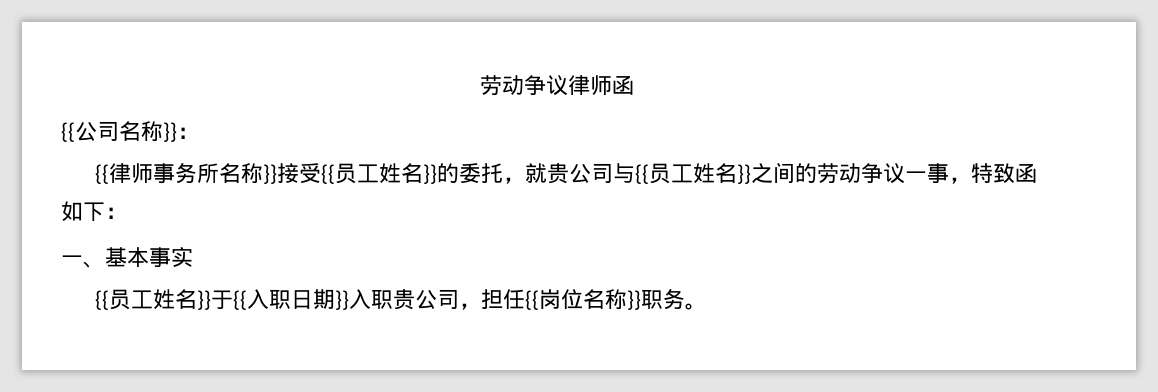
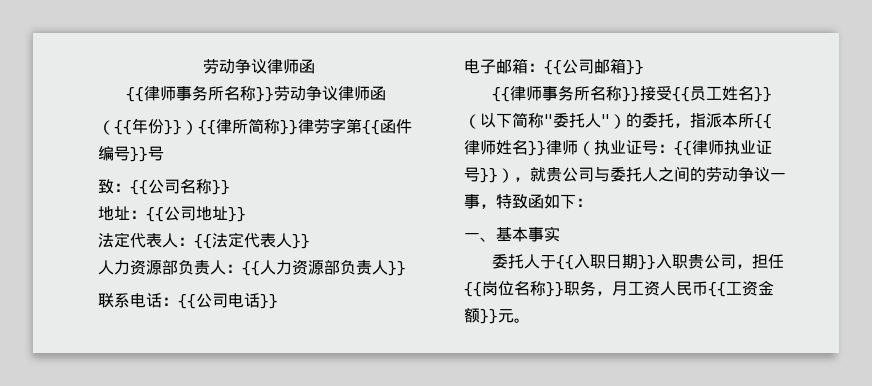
(75, 132) none -> [143,85,386,102] [98,118,412,135] [98,146,164,162] [98,179,148,195] 律师事务所名称}}劳动争议律师函 // （{{年份}}）{{律所简称}}律劳字第{{函件编号}}号 // 致：{{
[177,127,199,139] ： -> [98,206,246,222] [98,232,310,249] [98,259,406,276] [98,293,278,309] [464,58,644,75] // 地址：{{公司地址}} // 法定代表人：{{法定代表人}} // 人力资源部负责人：{{人力资源部负责人}} // 联系电话：{{公司电话}} // 电子邮箱：{{公司邮箱}}
[437,163,752,184] 的委托，就贵公司与{{员工姓名}} -> [464,112,772,129] [464,140,772,156] [464,167,658,183] （以下简称"委托人"）的委托，指派本所{{律师姓名}}律师（执业证号：{{律师执业证号}}），就贵公司与委托人
[95,289,212,310] {{员工姓名}} -> [491,254,540,269] 委托人
(686, 299) none -> [596,281,774,297] [464,308,514,324] ，月工资人民币{{工资金额}}元

